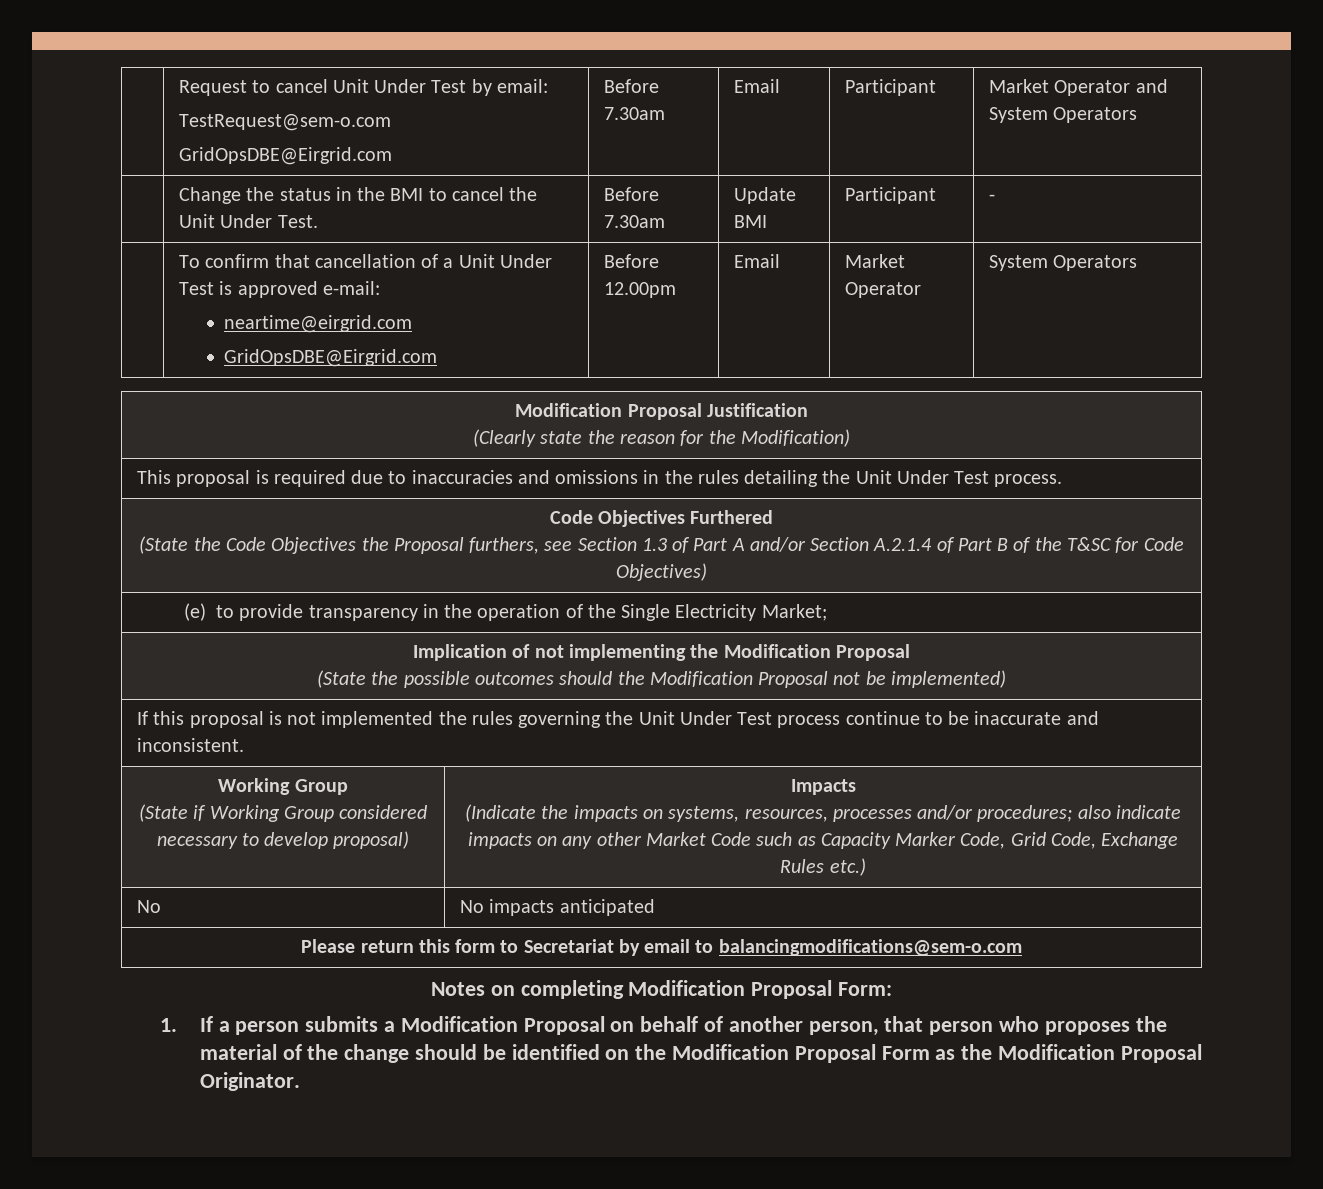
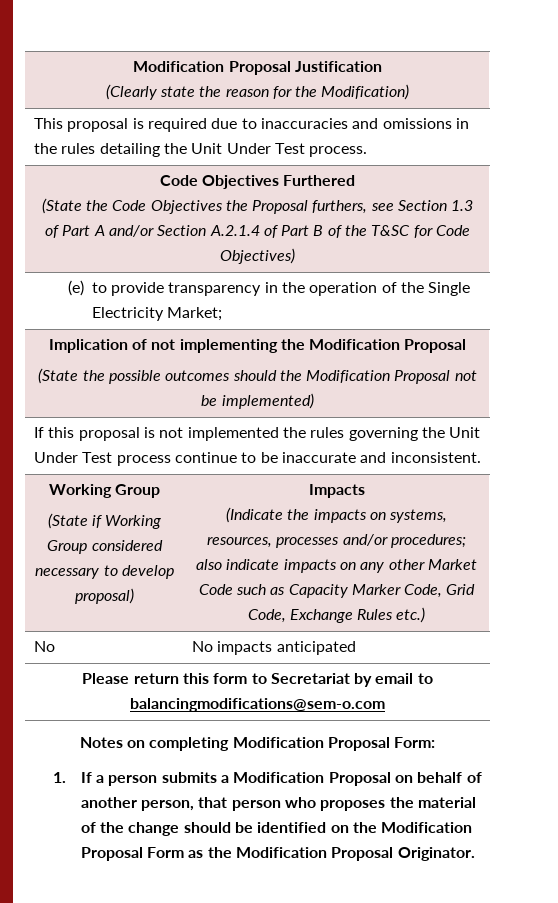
[178,79,548,96] [178,114,391,131] [178,147,392,165] [603,79,659,93] [603,107,665,120] [733,79,780,93] [844,79,936,96] [988,79,1168,96] [988,107,1138,123] [178,187,538,204] [178,214,318,228] [603,187,659,201] [603,215,665,228] [733,187,796,204] [733,215,767,228] [844,187,936,204] [988,194,995,201] [178,254,552,268] [178,281,380,298] [224,315,413,333] [224,349,438,367] [603,254,659,268] [603,282,676,298] [733,254,780,268] [844,254,905,268] [844,282,921,298] [988,255,1138,271] | Request to cancel Unit Under Test by email: // TestRequest@sem-o.com // GridOpsDBE@Eirgrid.com | Before 7.30am | Email | Participant | Market Operator and System Operators // | Change the status in the BMI to cancel the Unit Under Test. | Before 7.30am | Update BMI | Participant | - // | To confirm that cancellation of a Unit Under Test is approved e-mail: // neartime@eirgrid.com // GridOpsDBE@Eirgrid.com | Before 12.00pm | Email | Market Operator | System Operators // -> (133, 66) none

